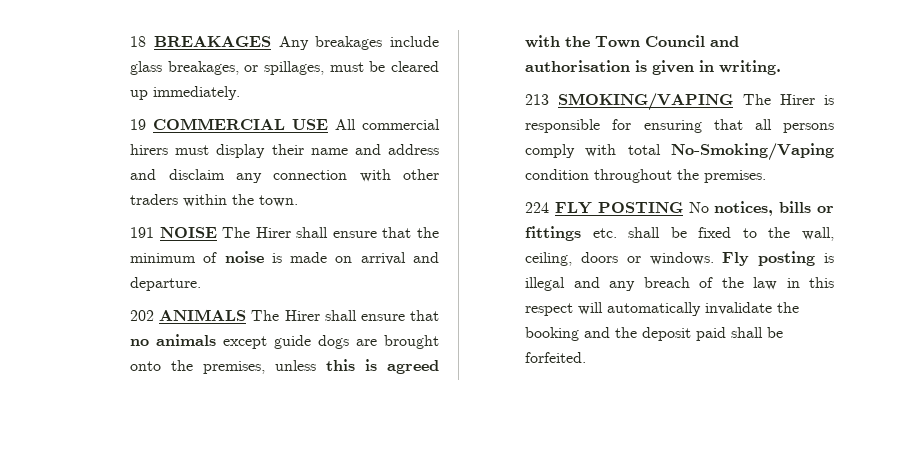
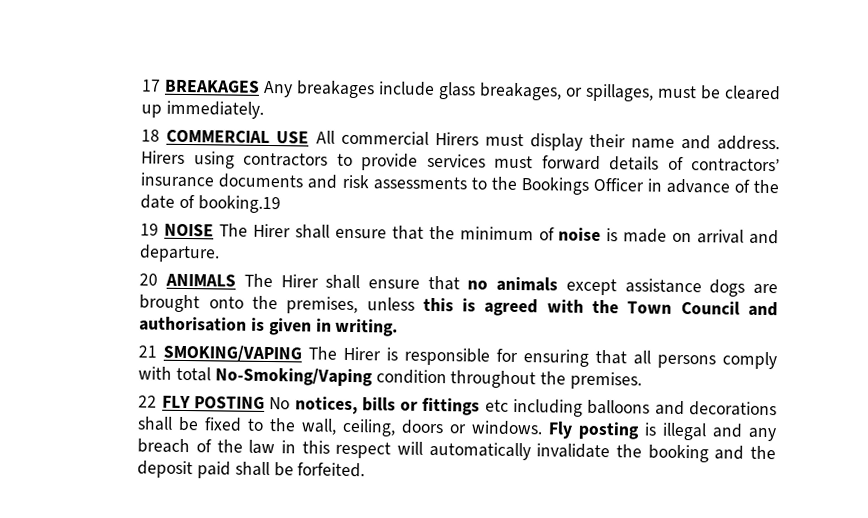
[130,36,147,47] 18 -> [141,79,162,92] 17
[130,119,147,130] 19 -> [141,129,161,142] 18
[130,144,169,155] hirers -> [434,131,479,146] Hirers
[387,144,439,155] [130,169,439,183] [130,194,299,207] [130,227,155,238] address and disclaim any connection with other traders within the town. // 191 -> [716,135,780,151] [141,150,780,173] [140,172,779,195] [140,194,281,214] [140,223,160,236] address. Hirers using contractors to provide services must forward details of contractors’ insurance documents and risk assessments to the Bookings Officer in advance of the date of booking.19 // 19
[130,310,155,321] 202 -> [139,273,159,286] 20
[274,335,312,349] guide -> [624,278,702,294] assistance
[525,94,550,105] 213 -> [138,345,158,358] 21
[525,202,550,213] 224 -> [138,395,158,408] 22
[592,228,617,238] etc. -> [484,398,777,417] etc including balloons and decorations

